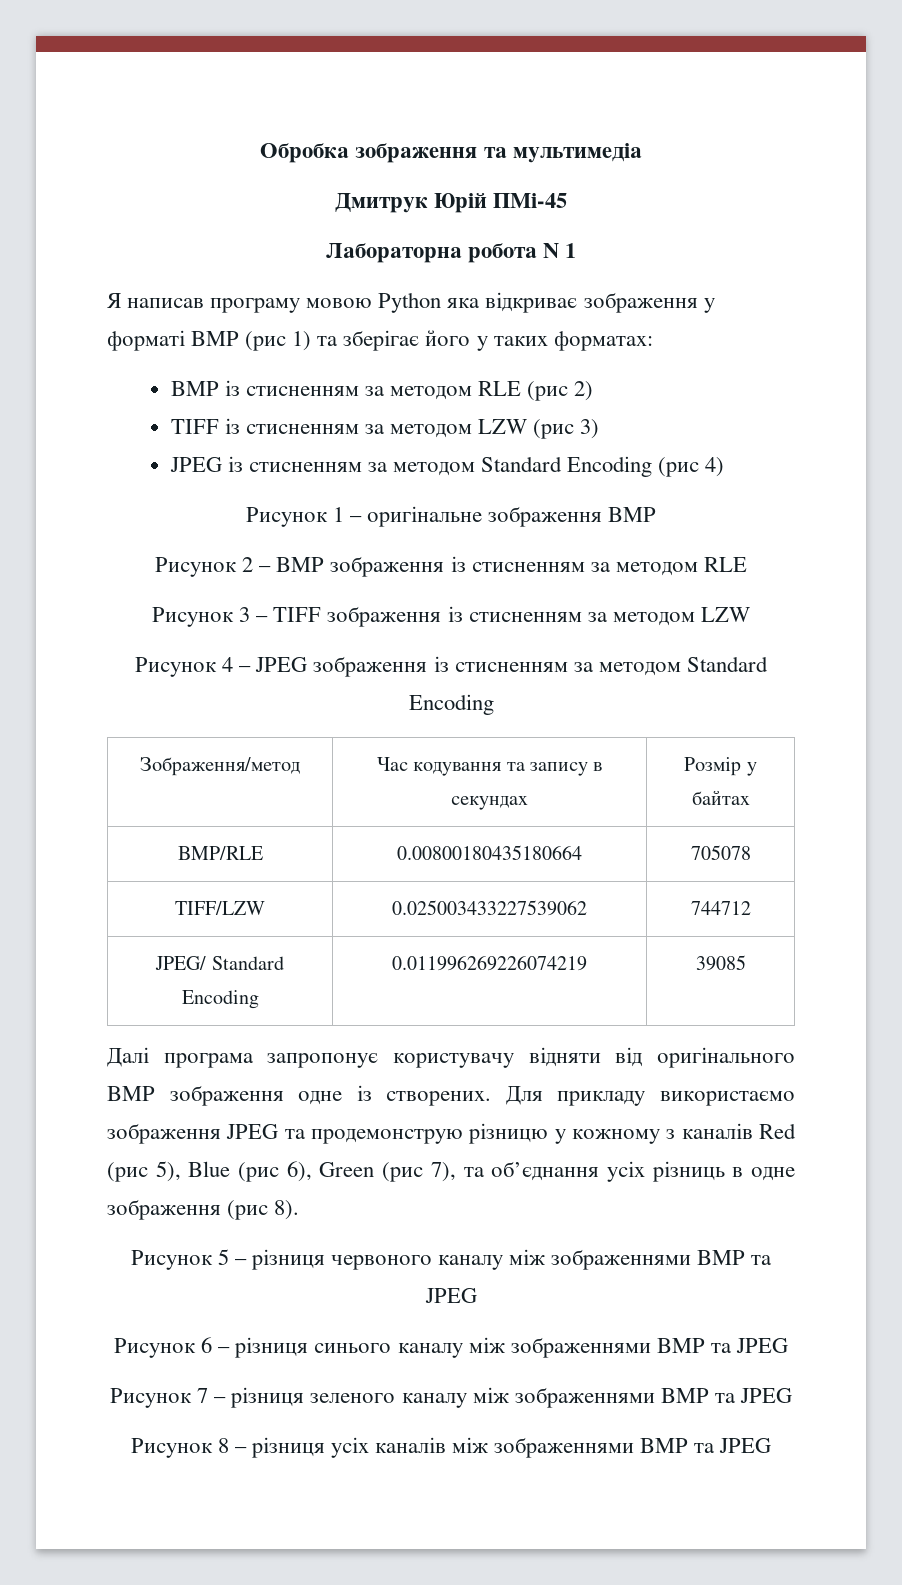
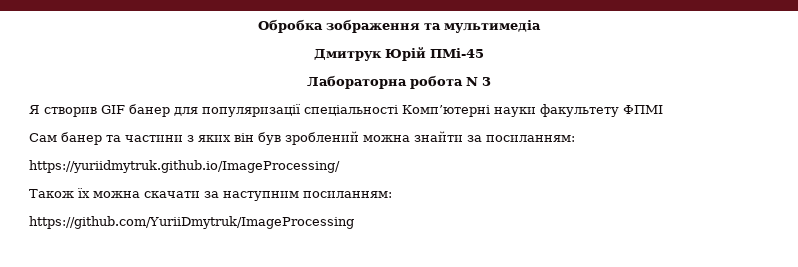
[565,243,577,258] 1 -> [482,77,491,86] 3
[127,292,715,313] [107,330,653,351] [170,380,594,401] [170,418,600,439] [169,456,725,477] [245,506,657,527] [155,556,747,577] [152,606,750,627] [135,656,768,677] [408,694,494,715] [140,757,300,776] [376,757,603,776] [451,796,528,810] [684,757,757,776] [691,790,750,805] [177,846,263,860] [397,845,582,860] [690,845,751,860] [175,901,265,915] [392,900,587,916] [690,901,751,915] [155,956,284,970] [181,990,259,1009] [392,955,587,971] [695,955,746,971] [107,1047,795,1068] [107,1085,795,1106] [107,1123,797,1144] [107,1161,796,1182] [107,1199,300,1220] [130,1249,773,1270] [424,1288,477,1303] [114,1337,788,1358] [110,1387,792,1408] [130,1437,772,1458] написав програму мовою Python яка відкриває зображення у форматі BMP (рис 1) та зберігає його у таких форматах: // BMP із стисненням за методом RLE (рис 2) // TIFF із стисненням за методом LZW (рис 3) // JPEG із стисненням за методом Standard Encoding (рис 4) // Рисунок 1 – оригінальне зображення BMP // Рисунок 2 – BMP зображення із стисненням за методом RLE // Рисунок 3 – TIFF зображення із стисненням за методом LZW // Рисунок 4 – JPEG зображення із стисненням за методом Standard Encoding // Зображення/метод | Час кодування та запису в секундах | Розмір у байтах // BMP/RLE | 0.00800180435180664 | 705078 // TIFF/LZW | 0.025003433227539062 | 744712 // JPEG/ Standard Encoding | 0.011996269226074219 | 39085 // Далі програма запропонує користувачу відняти від оригінального BMP зображення одне із створених. Для прикладу використаємо зображення JPEG та продемонструю різницю у кожному з каналів Red (рис 5), Blue (рис 6), Green (рис 7), та об’єднання усіх різниць в одне зображення (рис 8). // Рисунок 5 – різниця червоного каналу між зображеннями BMP та JPEG // Рисунок 6 – різниця синього каналу між зображеннями BMP та JPEG // Рисунок 7 – різниця зеленого каналу між зображеннями BMP та JPEG // Рисунок 8 – різниця усіх каналів між зображеннями BMP та JPEG -> [44,104,663,117] [29,131,575,145] [29,160,340,173] [29,188,392,201] [29,216,354,229] створив GIF банер для популяризації спеціальності Комп’ютерні науки факультету ФПМІ // Сам банер та частини з яких він був зроблений можна знайти за посиланням: // https://yuriidmytruk.github.io/ImageProcessing/ // Також їх можна скачати за наступним посиланням: // https://github.com/YuriiDmytruk/ImageProcessing

